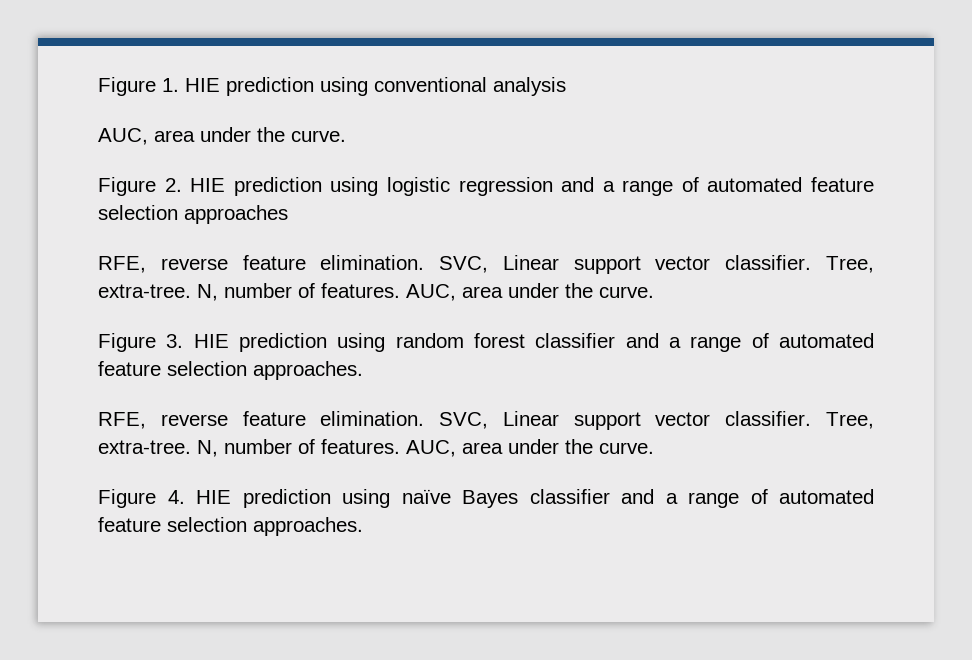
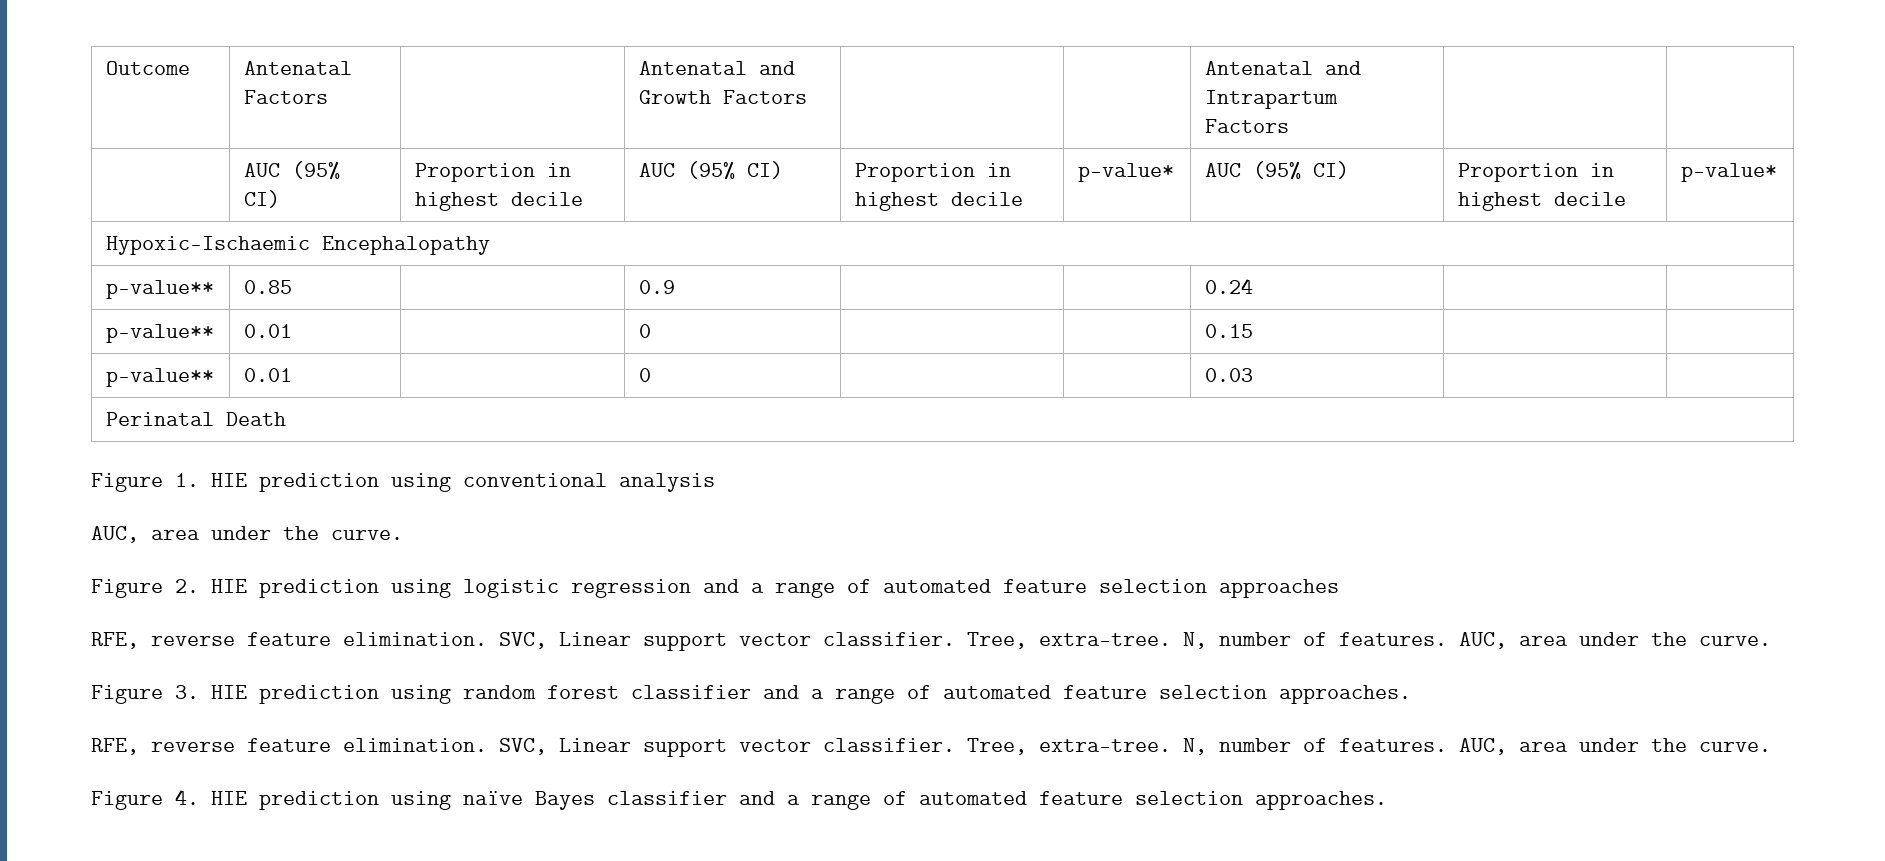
(98, 86) none -> [105,61,190,75] [243,61,352,75] [243,90,328,104] [638,61,795,75] [638,90,807,104] [1204,61,1361,75] [1204,90,1338,109] [1204,119,1289,133] [243,161,340,180] [243,190,280,208] [414,163,571,182] [414,192,583,211] [638,161,783,180] [854,163,1011,182] [854,192,1023,211] [1077,163,1174,182] [1204,161,1349,180] [1457,163,1614,182] [1457,192,1626,211] [1680,163,1777,182] [105,236,490,255] [105,280,214,299] [243,280,292,294] [638,280,675,294] [1204,278,1253,294] [105,324,214,343] [243,324,292,338] [638,324,651,338] [1204,324,1253,338] [105,368,214,387] [243,368,292,382] [638,368,651,382] [1204,368,1253,382] [105,412,286,426] Outcome | Antenatal Factors | | Antenatal and Growth Factors | | | Antenatal and Intrapartum Factors | | // | AUC (95% CI) | Proportion in highest decile | AUC (95% CI) | Proportion in highest decile | p-value* | AUC (95% CI) | Proportion in highest decile | p-value* // Hypoxic-Ischaemic Encephalopathy // p-value** | 0.85 | | 0.9 | | | 0.24 | | // p-value** | 0.01 | | 0 | | | 0.15 | | // p-value** | 0.01 | | 0 | | | 0.03 | | // Perinatal Death //

